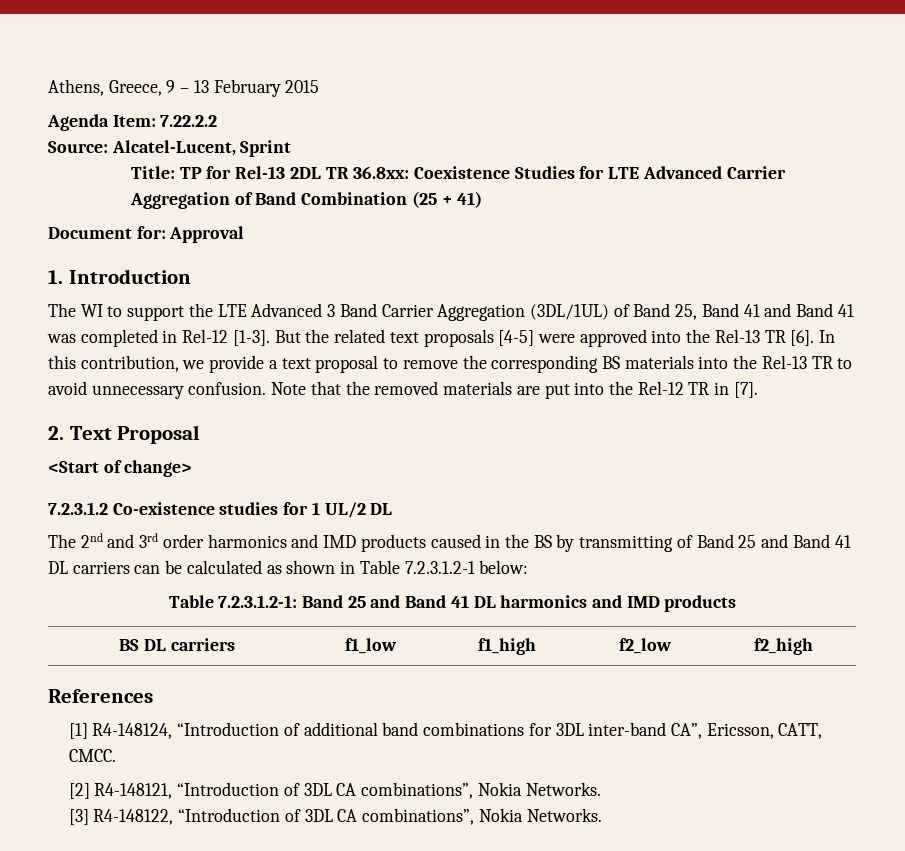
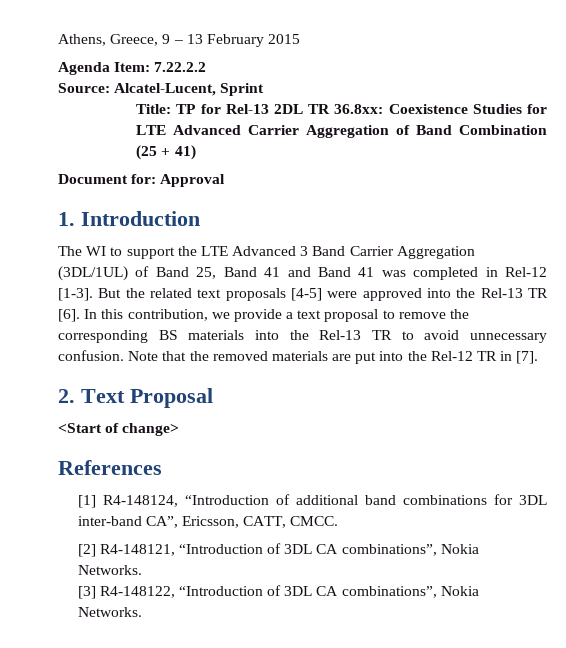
[48,502,393,518] [48,533,851,552] [48,560,529,574] [168,595,737,612] [119,638,235,651] [345,638,397,654] [478,638,536,655] [618,638,672,654] [753,638,813,655] // 7.2.3.1.2 Co-existence studies for 1 UL/2 DL // The 2nd and 3rd order harmonics and IMD products caused in the BS by transmitting of Band 25 and Band 41 DL carriers can be calculated as shown in Table 7.2.3.1.2-1 below: // Table 7.2.3.1.2-1: Band 25 and Band 41 DL harmonics and IMD products // BS DL carriers | f1_low | f1_high | f2_low | f2_high -> (180, 429) none

